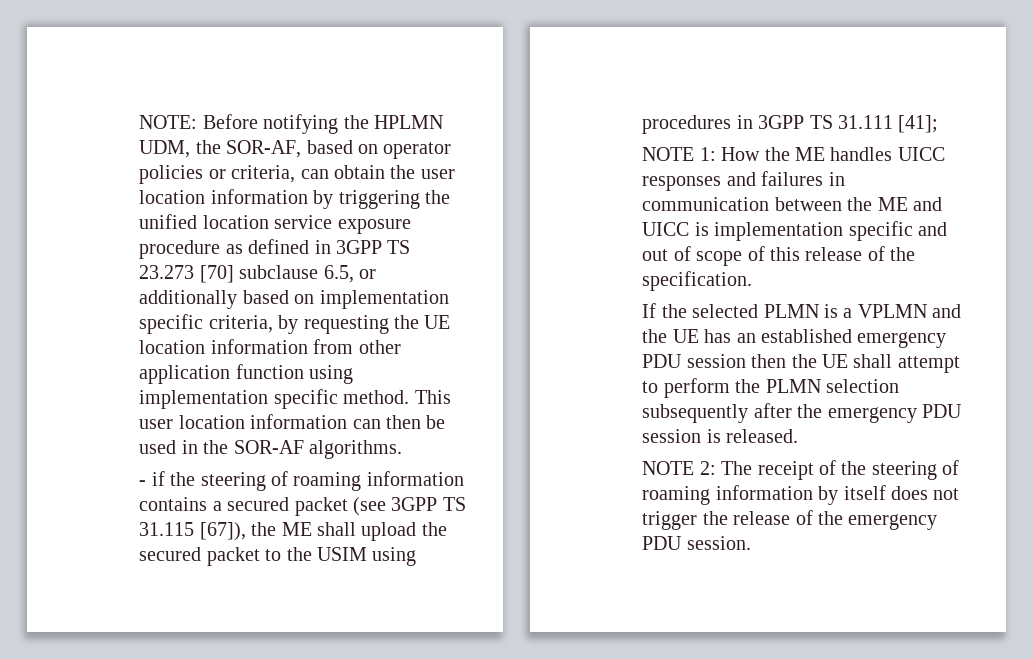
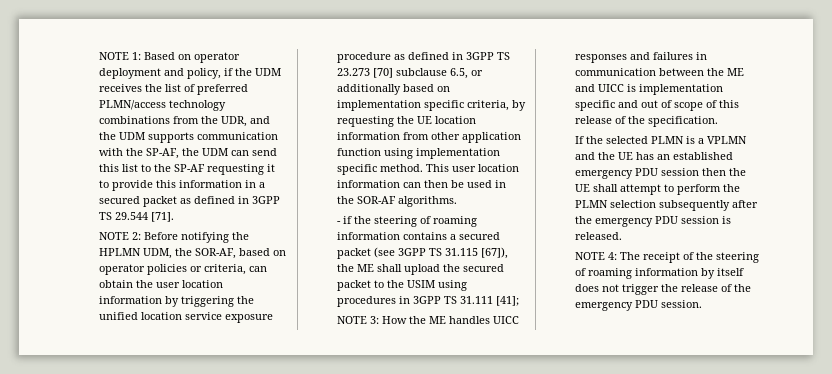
[139,115,198,129] NOTE: -> [99,52,241,63] [99,68,282,79] [99,84,249,95] [99,100,227,111] [99,116,271,127] [99,132,279,143] [99,148,278,159] [99,164,276,175] [99,180,266,191] [99,196,281,207] [99,212,175,222] [99,232,142,240] NOTE 1: Based on operator deployment and policy, if the UDM receives the list of preferred PLMN/access technology combinations from the UDR, and the UDM supports communication with the SP-AF, the UDM can send this list to the SP-AF requesting it to provide this information in a secured packet as defined in 3GPP TS 29.544 [71]. // NOTE 2:
[699,147,716,161] 1: -> [370,316,380,324] 3:
[699,461,716,475] 2: -> [608,252,618,260] 4:

